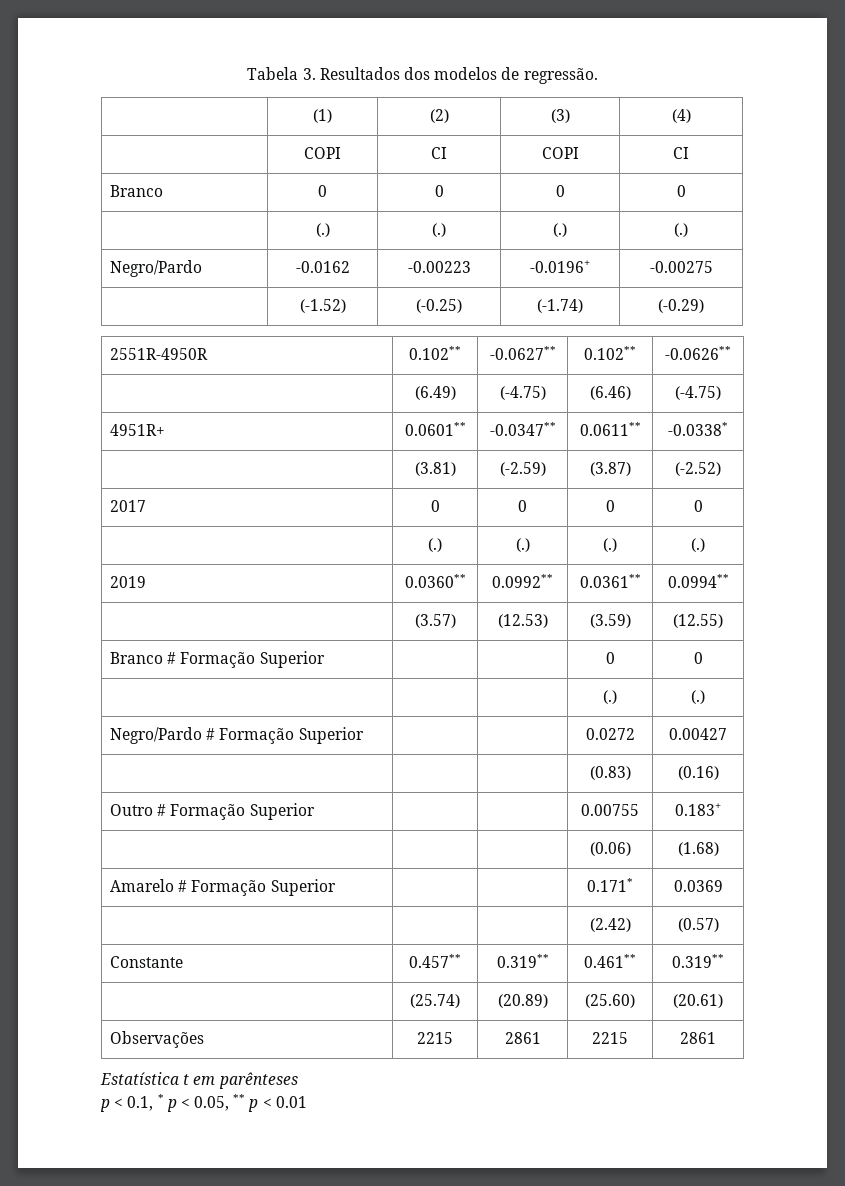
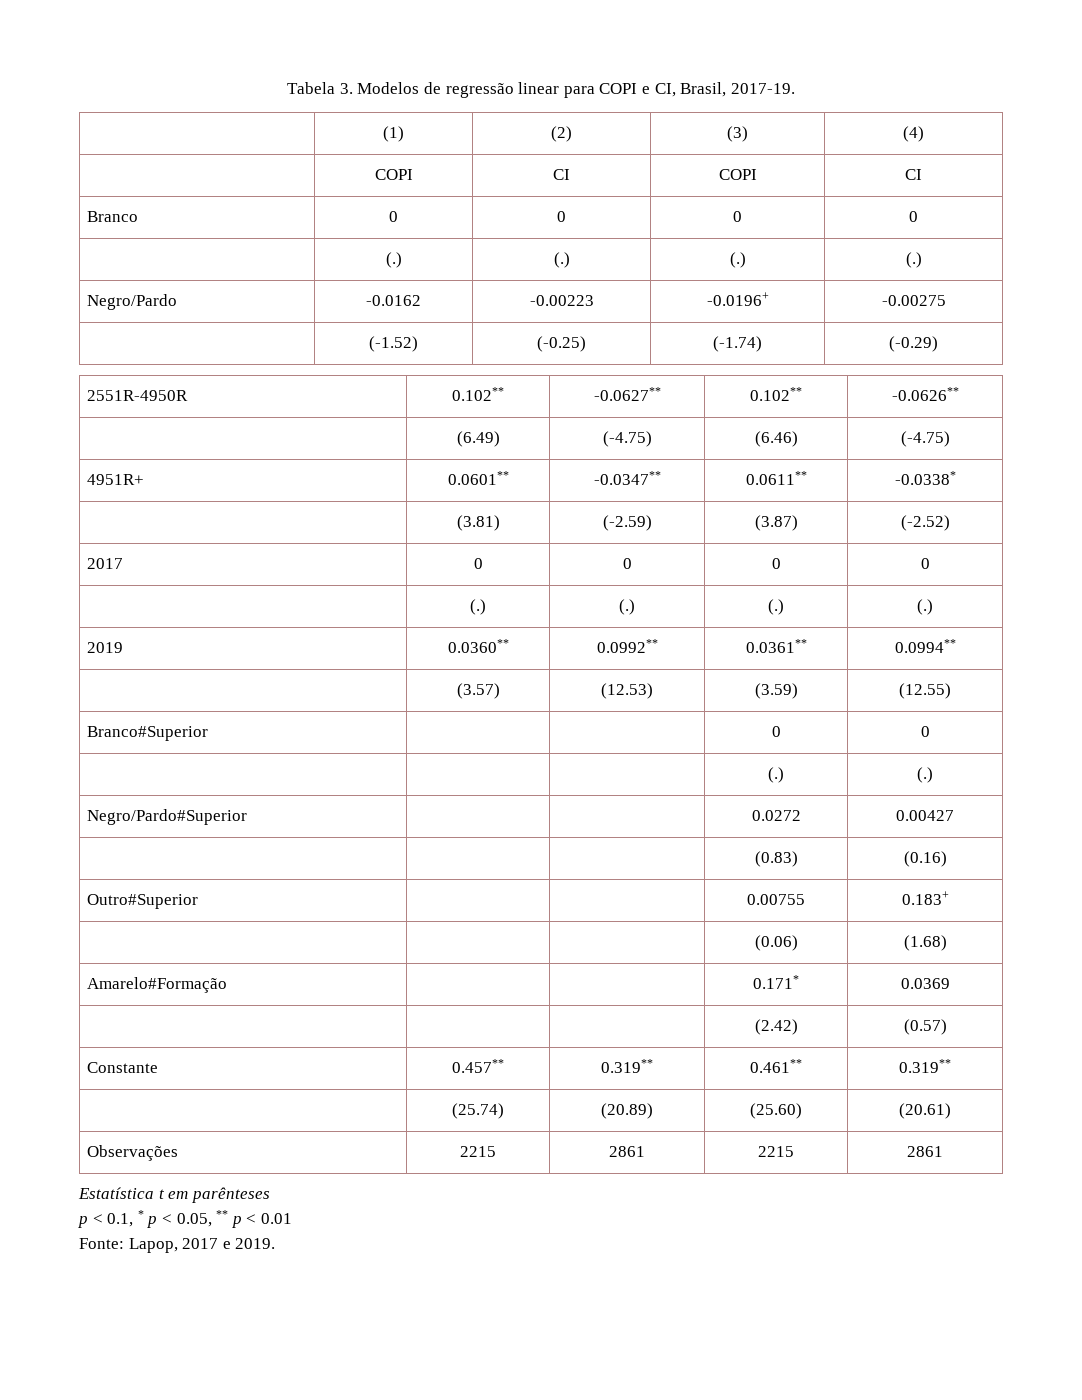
[319,67,598,84] Resultados dos modelos de regressão. -> [357,82,795,98] Modelos de regressão linear para COPI e CI, Brasil, 2017-19.
[110,651,325,668] Branco # Formação Superior -> [86,726,208,741] Branco#Superior
[110,727,364,744] Negro/Pardo # Formação Superior -> [86,809,247,825] Negro/Pardo#Superior
[110,803,315,820] Outro # Formação Superior -> [86,894,198,909] Outro#Superior
[110,879,336,896] Amarelo # Formação Superior -> [86,977,227,993] Amarelo#Formação
(307, 1102) none -> [79,1238,276,1253] // Fonte: Lapop, 2017 e 2019.

